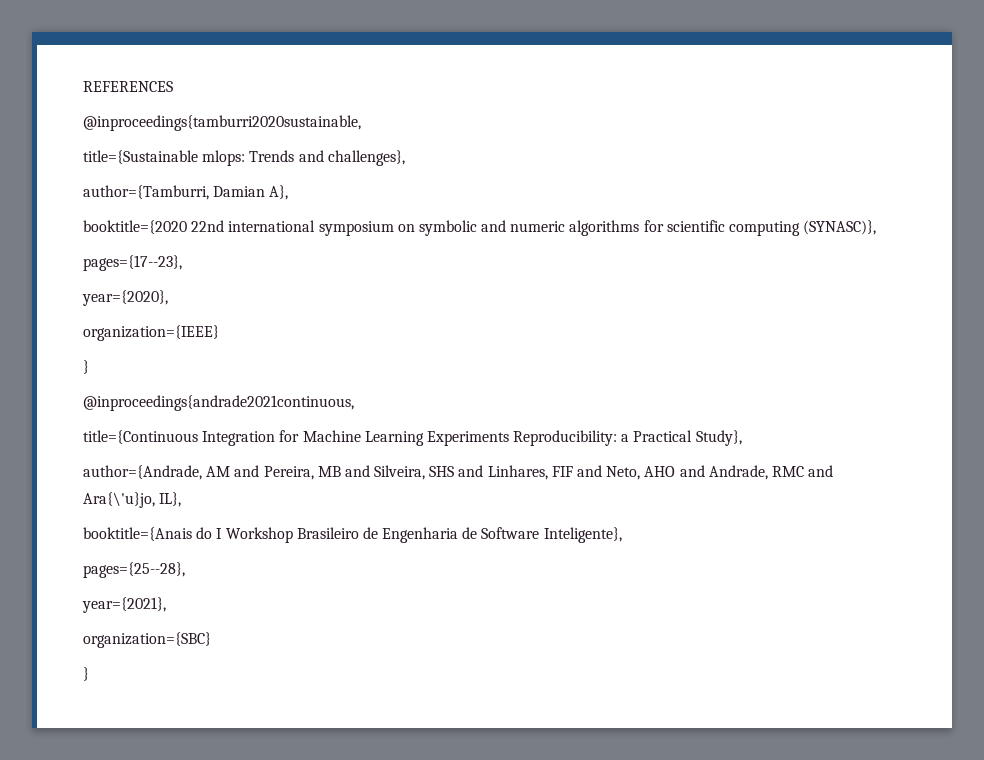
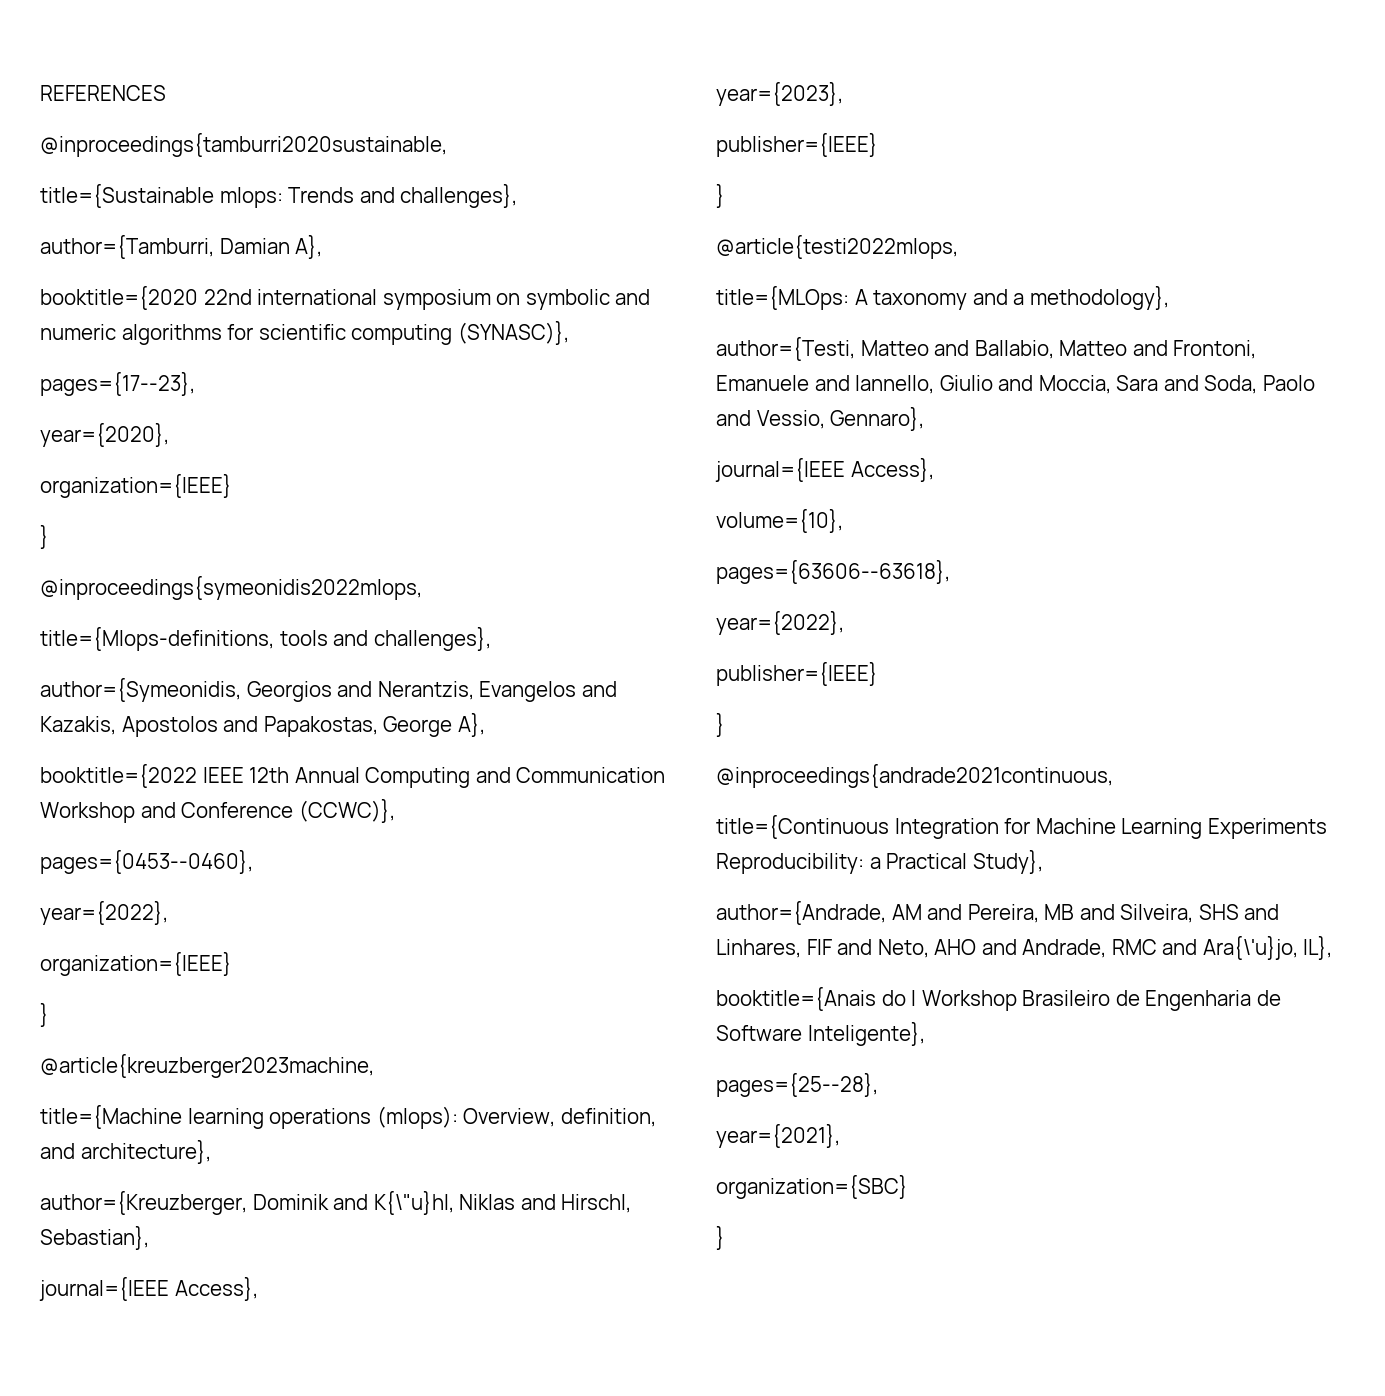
(89, 367) none -> [40,576,422,600] [40,627,491,651] [40,678,617,702] [40,713,485,737] [40,764,666,788] [40,799,395,823] [40,850,253,874] [40,901,168,925] [40,952,232,976] [40,1003,49,1027] [40,1054,374,1078] [40,1105,656,1129] [40,1140,211,1164] [40,1191,632,1215] [40,1226,149,1250] [39,1277,258,1301] [716,82,843,106] [716,133,878,157] [716,184,725,208] [716,235,958,259] [716,286,1169,310] [716,337,1257,361] [716,375,1315,394] [716,407,925,431] [715,458,934,482] [716,509,843,533] [716,560,950,584] [716,611,844,635] [716,662,878,686] [716,713,725,737] // @inproceedings{symeonidis2022mlops, // title={Mlops-definitions, tools and challenges}, // author={Symeonidis, Georgios and Nerantzis, Evangelos and Kazakis, Apostolos and Papakostas, George A}, // booktitle={2022 IEEE 12th Annual Computing and Communication Workshop and Conference (CCWC)}, // pages={0453--0460}, // year={2022}, // organization={IEEE} // } // @article{kreuzberger2023machine, // title={Machine learning operations (mlops): Overview, definition, and architecture}, // author={Kreuzberger, Dominik and K{\"u}hl, Niklas and Hirschl, Sebastian}, // journal={IEEE Access}, // year={2023}, // publisher={IEEE} // } // @article{testi2022mlops, // title={MLOps: A taxonomy and a methodology}, // author={Testi, Matteo and Ballabio, Matteo and Frontoni, Emanuele and Iannello, Giulio and Moccia, Sara and Soda, Paolo and Vessio, Gennaro}, // journal={IEEE Access}, // volume={10}, // pages={63606--63618}, // year={2022}, // publisher={IEEE} // }

